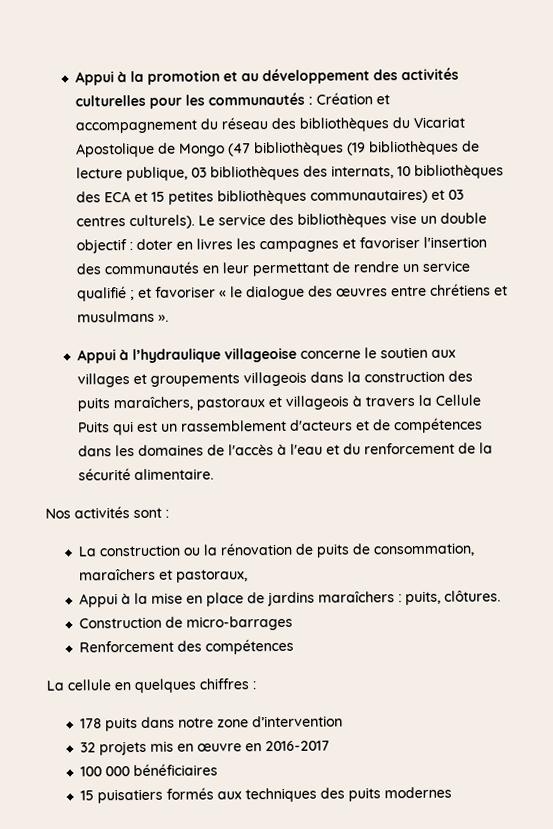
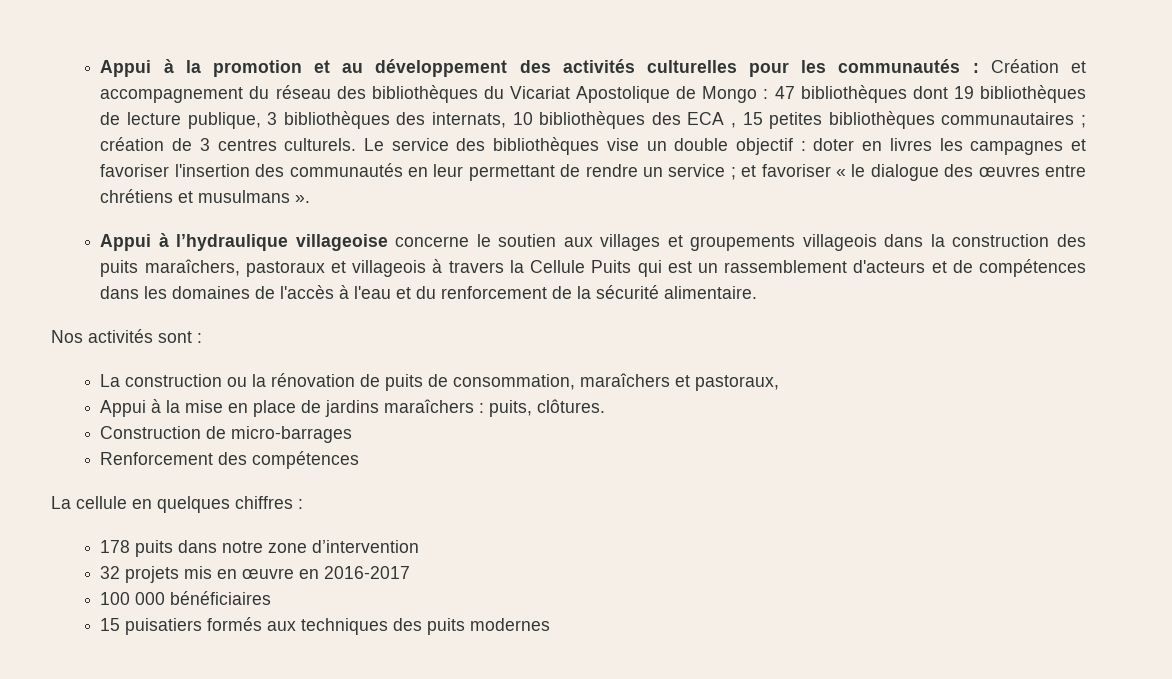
[227,141,366,157] (47 bibliothèques (19 -> [763,85,974,103] : 47 bibliothèques dont 19
[190,167,207,178] 03 -> [267,112,278,125] 3
[133,191,148,203] et -> [730,123,736,128] ,
[309,188,464,204] [75,214,195,230] communautaires) et 03 centres culturels). -> [941,112,1087,128] [100,137,357,151] communautaires ; création de 3 centres culturels.
[76,286,127,302] qualifié -> (726, 170) none

